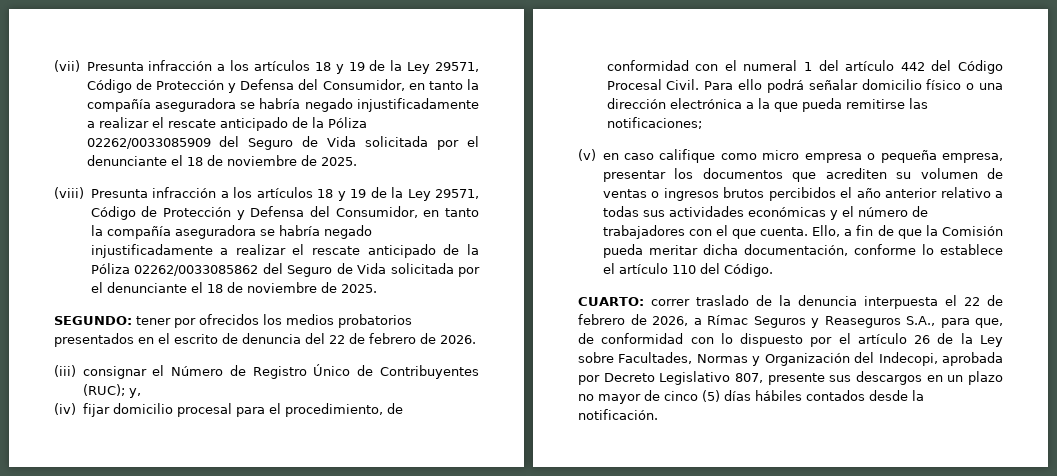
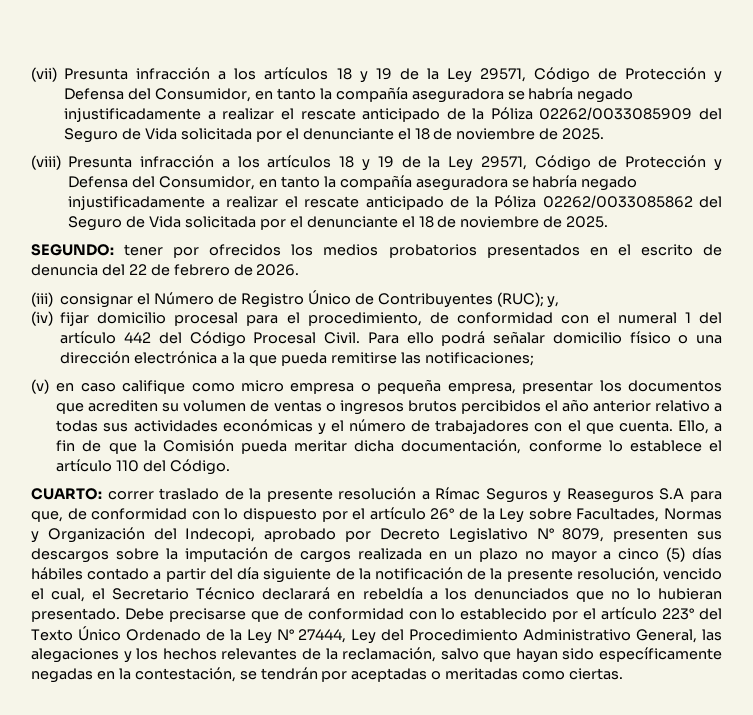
[798,295,1003,309] [578,314,688,326] denuncia interpuesta el 22 de febrero de 2026, -> [266,487,417,502] presente resolución
[906,316,935,326] S.A., -> [659,488,685,500] S.A
[914,335,931,344] 26 -> [430,508,455,520] 26°
[942,352,1003,366] aprobada -> [264,528,337,542] aprobado
[735,371,922,385] 807, presente sus descargos -> [536,528,722,542] [31,547,423,563] N° 8079, presenten sus descargos sobre la imputación de cargos realizada
[644,390,660,401] de -> [603,551,612,560] a
[806,390,924,401] [578,409,658,420] contados desde la notificación. -> [87,567,722,583] [31,587,722,602] [31,607,722,622] [31,626,722,644] [31,647,722,663] [31,667,624,683] contado a partir del día siguiente de la notificación de la presente resolución, vencido el cual, el Secretario Técnico declarará en rebeldía a los denunciados que no lo hubieran presentado. Debe precisarse que de conformidad con lo establecido por el artículo 223° del Texto Único Ordenado de la Ley N° 27444, Ley del Procedimiento Administrativo General, las alegaciones y los hechos relevantes de la reclamación, salvo que hayan sido específicamente negadas en la contestación, se tendrán por aceptadas o meritadas como ciertas.

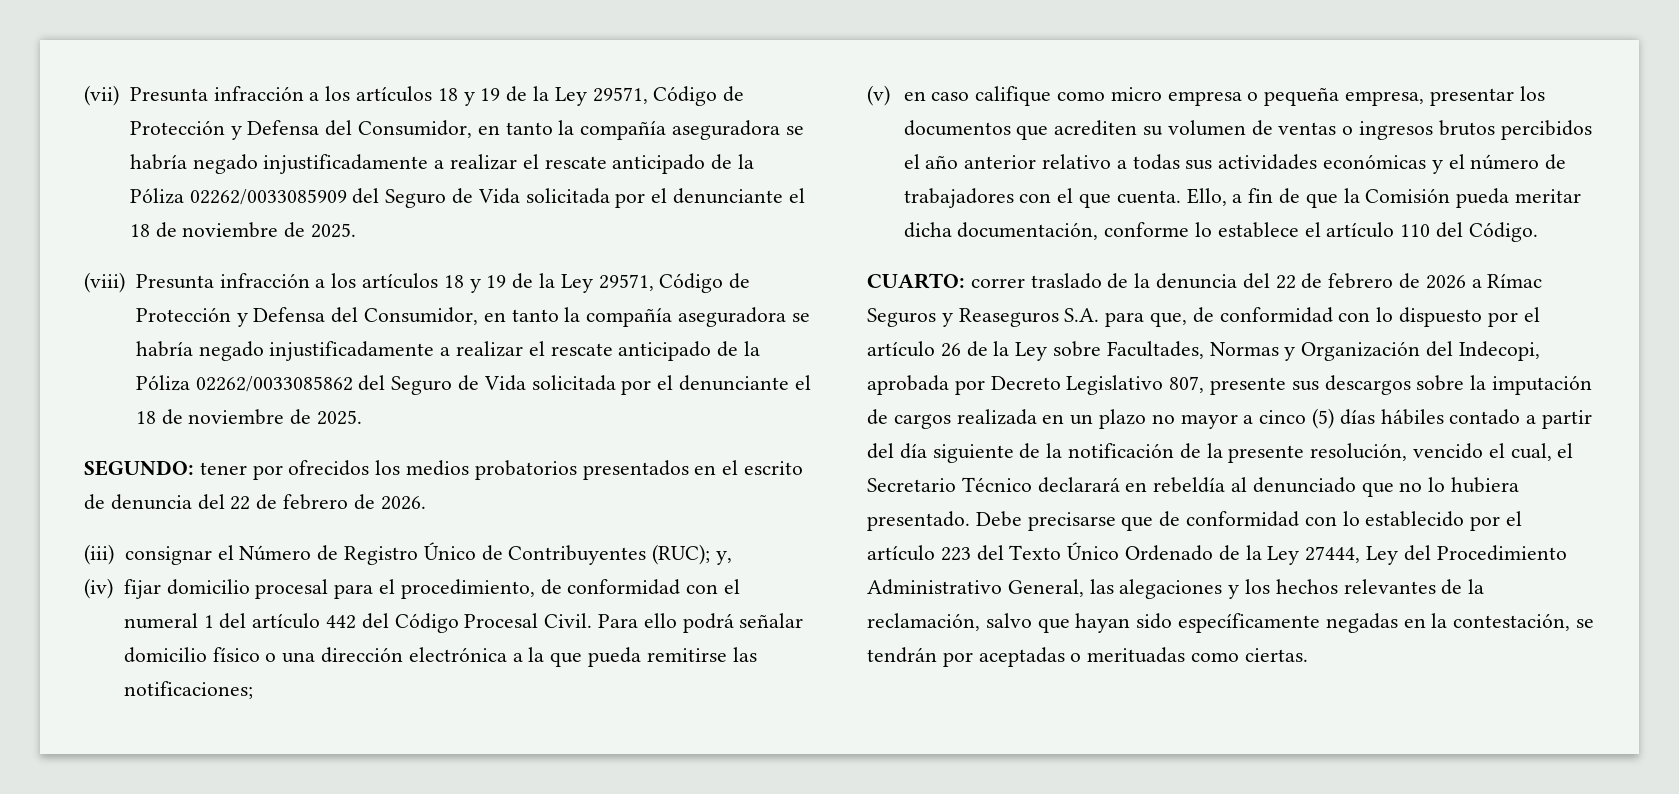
[266,487,417,502] presente resolución -> [1156,273,1466,289] denuncia del 22 de febrero de 2026
[659,488,685,500] S.A -> [1064,308,1100,322] S.A.
[430,508,455,520] 26° -> [940,343,961,357] 26
[264,528,337,542] aprobado -> [867,375,949,395] aprobada
[536,528,689,542] N° 8079, presenten -> [1169,376,1287,395] 807, presente
[429,588,569,600] a los denunciados -> [1231,477,1356,493] al denunciado
[657,588,722,600] hubieran -> [1451,477,1520,493] hubiera
[662,608,695,620] 223° -> [940,547,971,561] 223
[276,629,294,640] N° -> (1300, 555) none
[445,668,519,680] meritadas -> [1087,647,1186,663] merituadas

